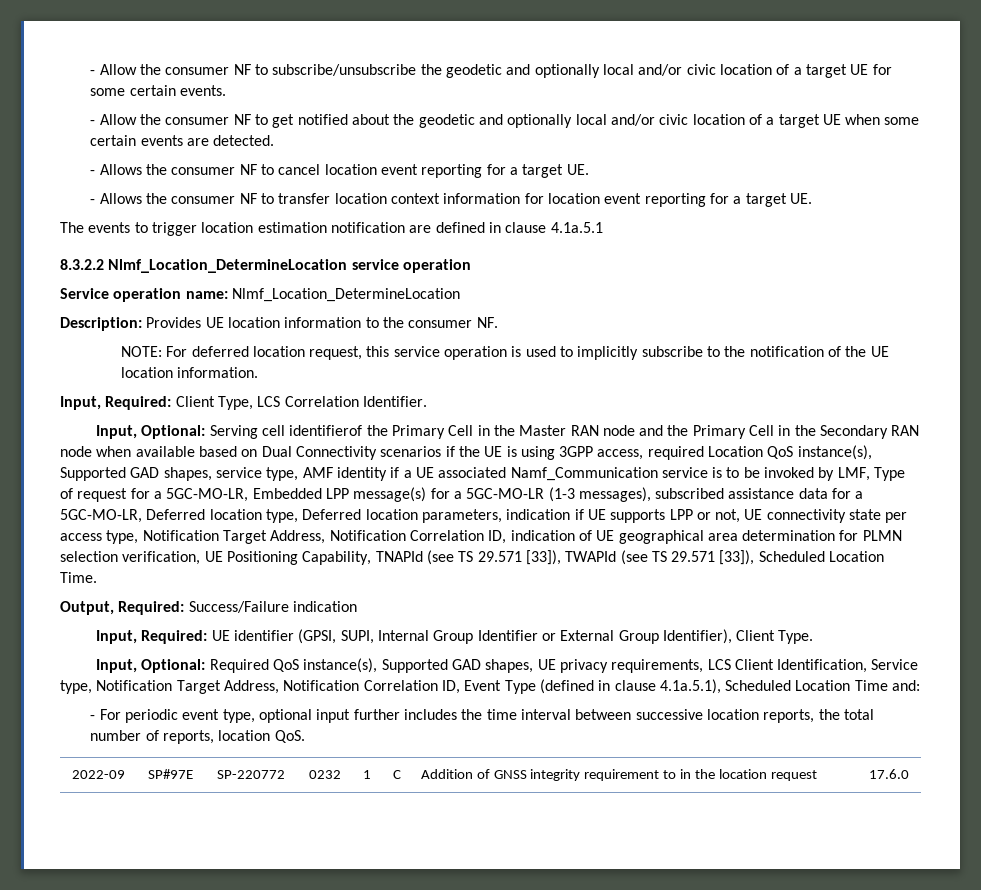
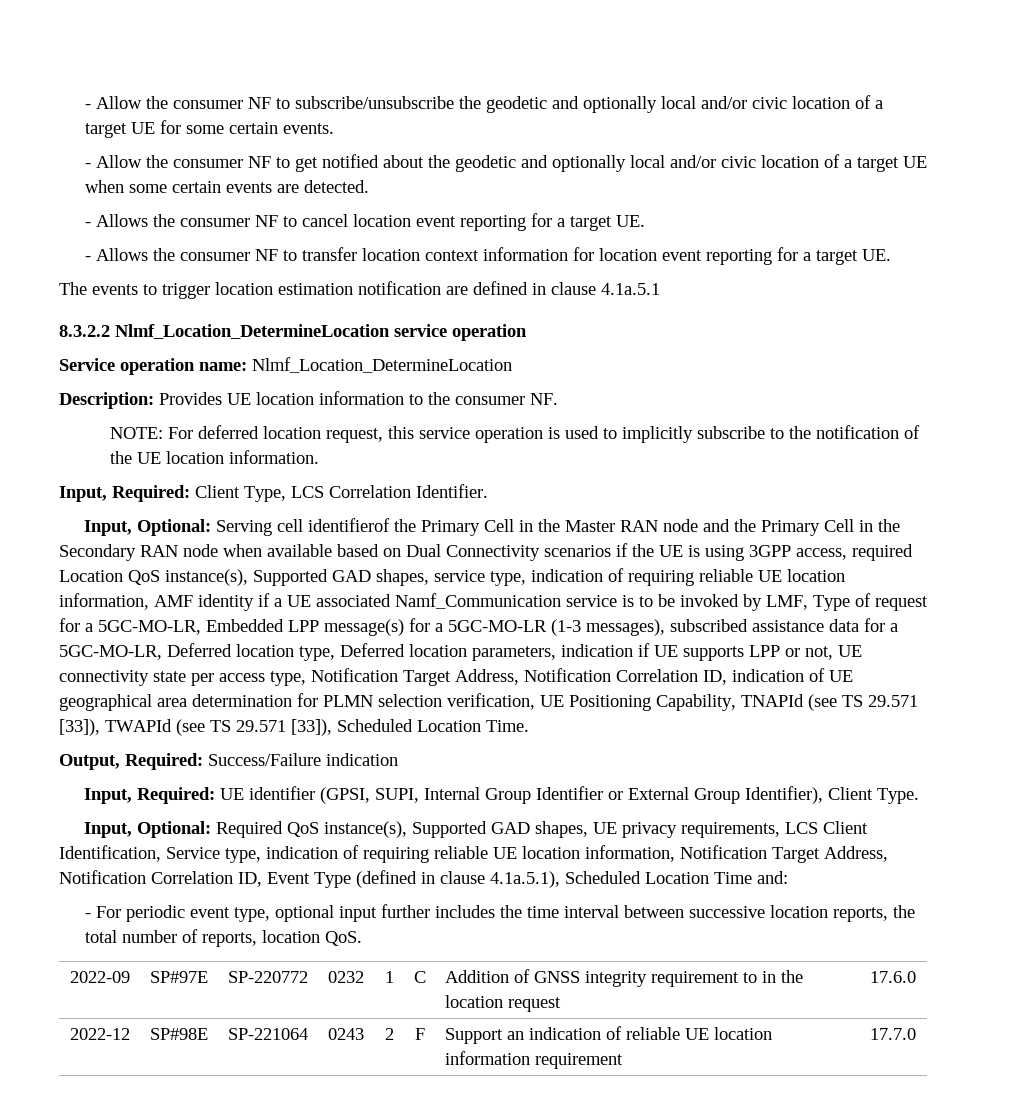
(299, 474) none -> [531,568,845,586] [59,593,149,610] indication of requiring reliable UE location information,
(92, 687) none -> [266,845,675,863] indication of requiring reliable UE location information,
(909, 774) none -> [69,1028,130,1040] [149,1028,208,1040] [227,1028,308,1040] [328,1028,364,1040] [384,1028,394,1040] [414,1028,425,1040] [444,1026,772,1044] [444,1051,623,1069] [870,1028,916,1040] // 2022-12 | SP#98E | SP-221064 | 0243 | 2 | F | Support an indication of reliable UE location information requirement | 17.7.0

